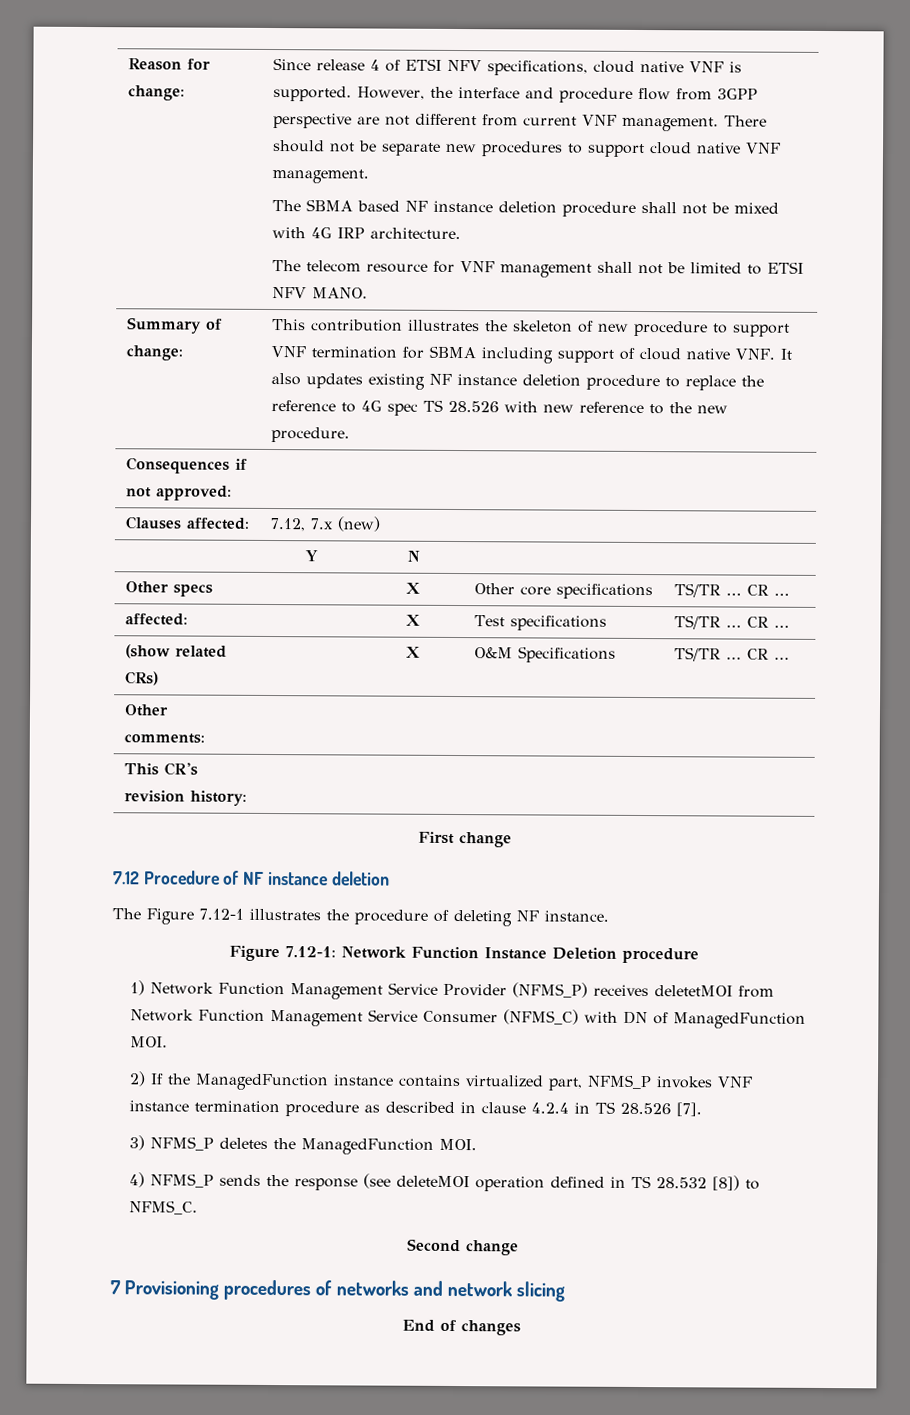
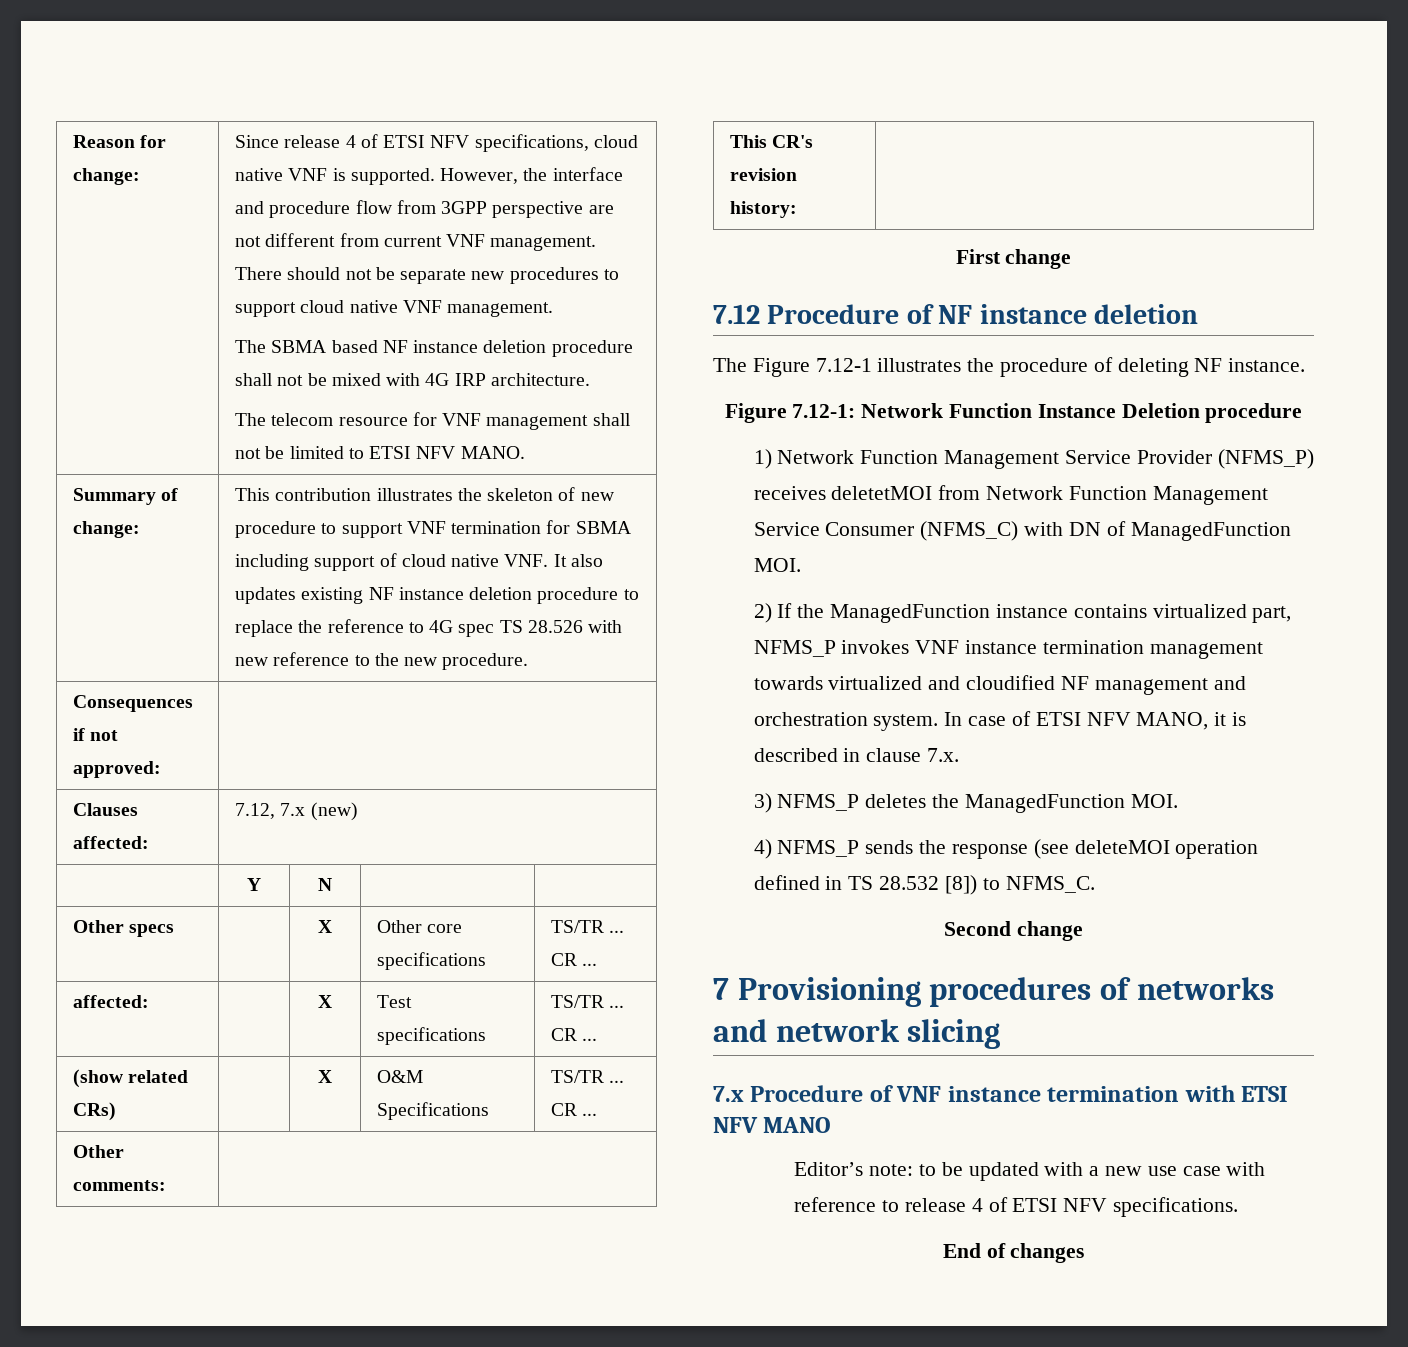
[284,1101,702,1117] procedure as described in clause 4.2.4 in TS 28.526 [7]. -> [1149,642,1263,659] [753,675,1246,695] [753,711,1246,731] [753,748,960,762] management towards virtualized and cloudified NF management and orchestration system. In case of ETSI NFV MANO, it is described in clause 7.x.
(565, 1291) none -> [713,1085,1289,1102] [713,1117,832,1133] [794,1162,1266,1181] [794,1197,1238,1217] // 7.x Procedure of VNF instance termination with ETSI NFV MANO // Editor’s note: to be updated with a new use case with reference to release 4 of ETSI NFV specifications.

